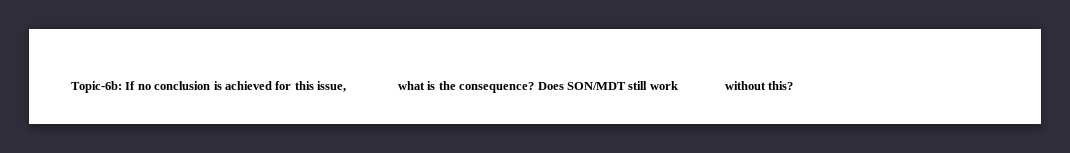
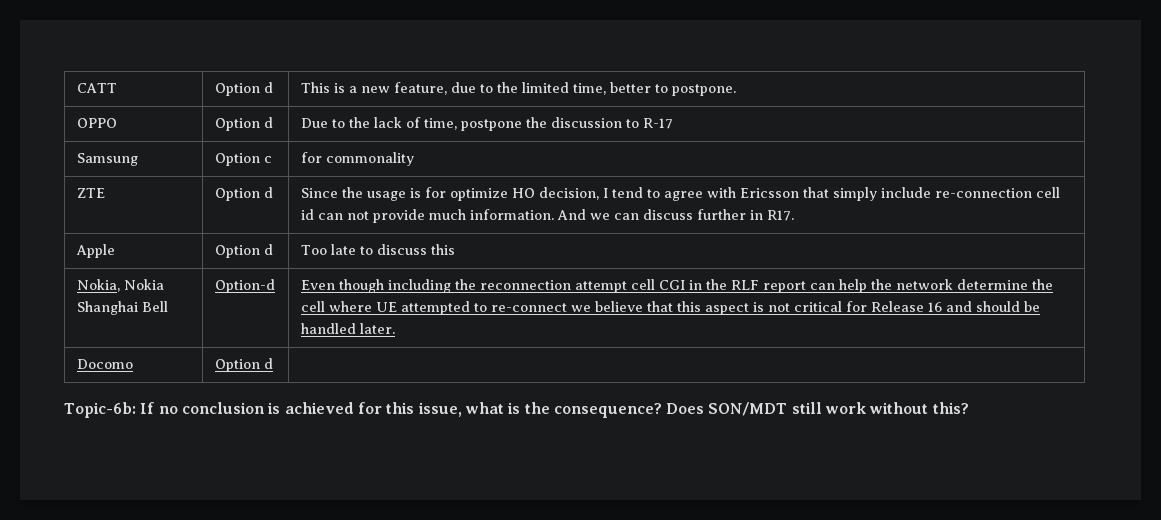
(71, 87) none -> [76,83,117,93] [214,82,273,96] [300,82,736,96] [76,118,117,128] [214,117,273,131] [300,117,673,131] [76,153,138,166] [214,153,272,166] [300,152,414,166] [76,188,105,198] [214,187,273,201] [300,187,1060,201] [300,209,794,223] [75,244,115,258] [214,244,273,258] [300,244,455,255] [76,279,164,292] [76,301,168,315] [214,279,275,293] [300,279,1053,293] [300,301,1040,315] [300,323,395,334] [76,359,133,369] [214,358,273,372] CATT | Option d | This is a new feature, due to the limited time, better to postpone. // OPPO | Option d | Due to the lack of time, postpone the discussion to R-17 // Samsung | Option c | for commonality // ZTE | Option d | Since the usage is for optimize HO decision, I tend to agree with Ericsson that simply include re-connection cell id can not provide much information. And we can discuss further in R17. // Apple | Option d | Too late to discuss this // Nokia, Nokia Shanghai Bell | Option-d | Even though including the reconnection attempt cell CGI in the RLF report can help the network determine the cell where UE attempted to re-connect we believe that this aspect is not critical for Release 16 and should be handled later. // Docomo | Option d | //

